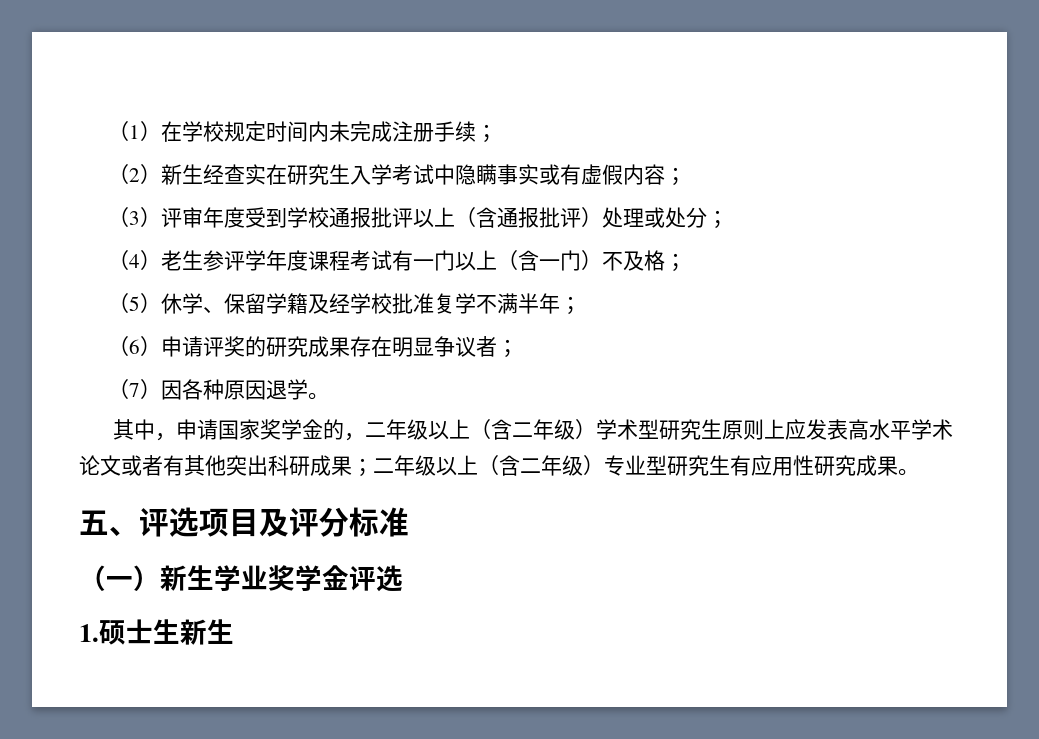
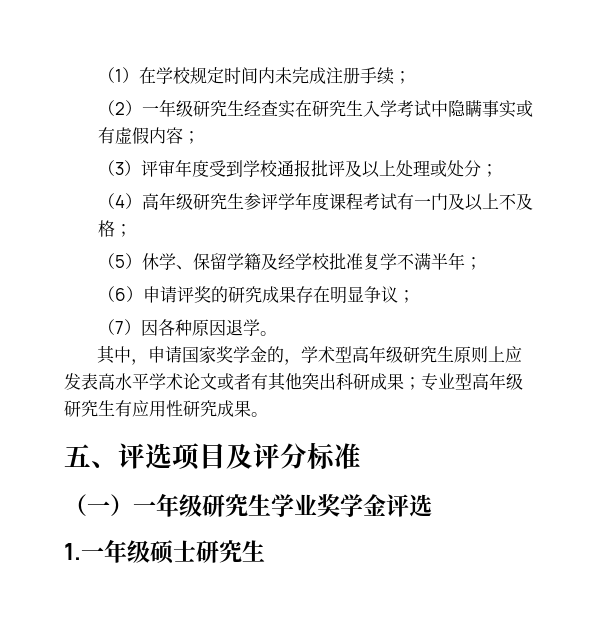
[161,164,183,185] 新 -> [141,99,227,117] 一年级研究
[413,207,603,228] 以上（含通报批评） -> [344,160,396,178] 及以上
[161,250,183,271] 老 -> [141,192,227,210] 高年级研究
[455,250,603,271] 以上（含一门） -> [447,193,499,211] 及以上
[476,336,498,357] 者 -> (398, 294) none
[365,419,660,440] 二年级以上（含二年级）学术型 -> [301,345,404,363] 学术型高年级
[373,455,667,476] 二年级以上（含二年级）专业型 -> [421,372,523,391] 专业型高年级
[160,565,187,591] 新 -> [133,493,248,517] 一年级研究
[99,619,207,645] 硕士生新 -> [81,539,242,564] 一年级硕士研究

